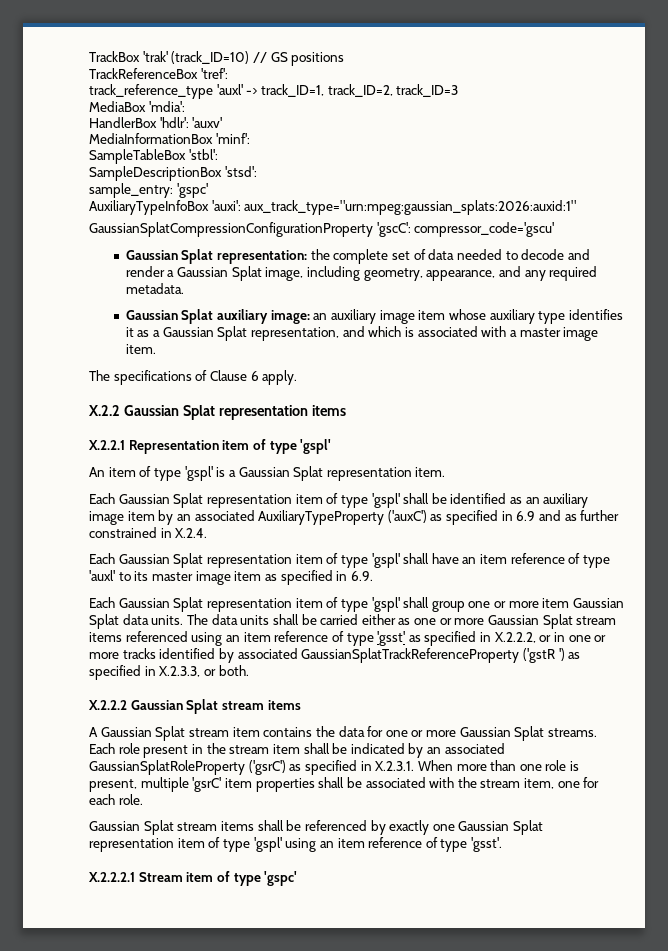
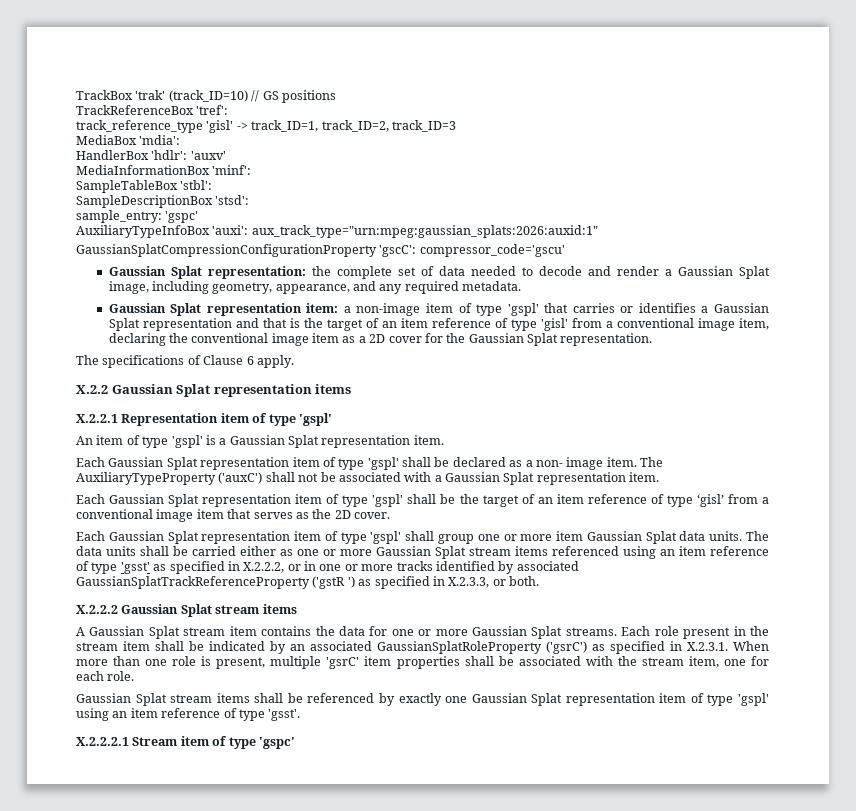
[216,84,243,95] 'auxl' -> [206,120,234,133] 'gisl'
[217,309,623,324] [125,326,599,341] [125,344,156,354] auxiliary image: an auxiliary image item whose auxiliary type identifies it as a Gaussian Splat representation, and which is associated with a master image item. -> [206,303,770,316] [108,318,769,331] [108,333,653,346] representation item: a non-image item of type 'gspl' that carries or identifies a Gaussian Splat representation and that is the target of an item reference of type 'gisl' from a conventional image item, declaring the conventional image item as a 2D cover for the Gaussian Splat representation.
[450,493,589,508] [89,510,620,525] [89,527,208,538] [89,553,611,568] [89,570,373,585] identified as an auxiliary image item by an associated AuxiliaryTypeProperty ('auxC') as specified in 6.9 and as further constrained in X.2.4. // Each Gaussian Splat representation item of type 'gspl' shall have an item reference of type 'auxl' to its master image item as specified in 6.9. -> [452,457,663,470] [76,472,660,485] [76,494,769,507] [76,509,390,522] declared as a non- image item. The AuxiliaryTypeProperty ('auxC') shall not be associated with a Gaussian Splat representation item. // Each Gaussian Splat representation item of type 'gspl' shall be the target of an item reference of type ‘gisl’ from a conventional image item that serves as the 2D cover.

